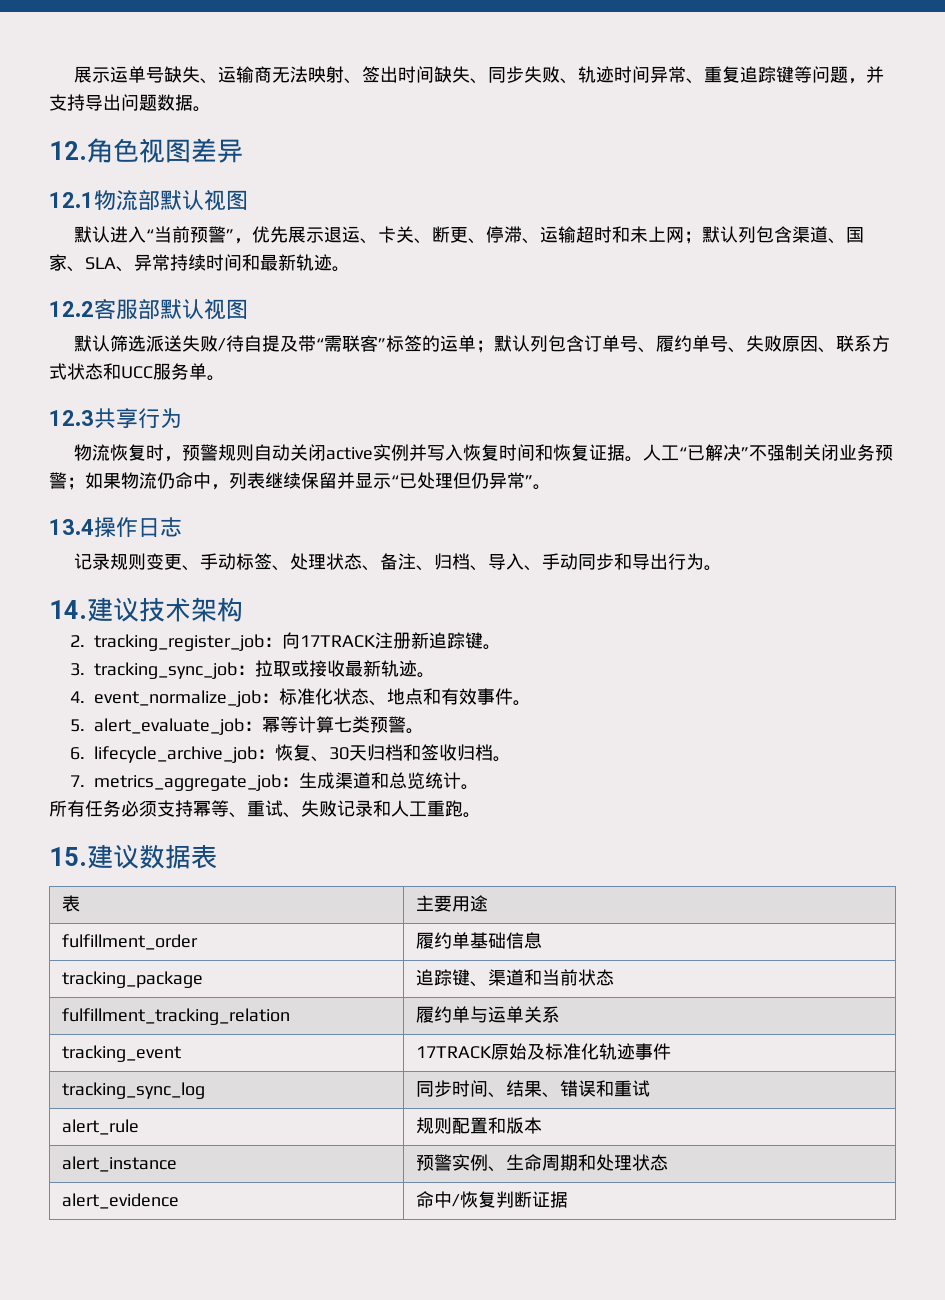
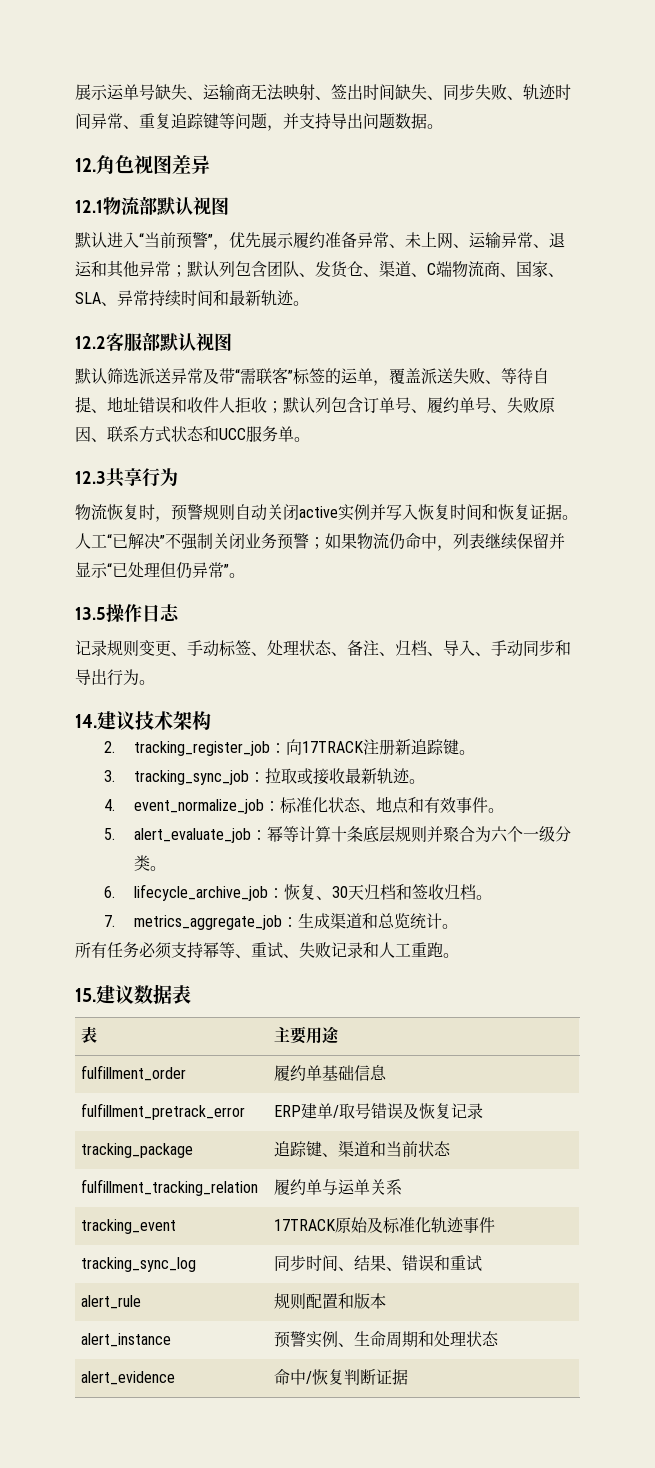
[324,226,829,244] 退运、卡关、断更、停滞、运输超时和未上网；默认列包含渠道 -> [293,232,565,249] [75,261,500,278] 履约准备异常、未上网、运输异常、退运和其他异常；默认列包含团队、发货仓、渠道、C端物流商
[182,335,281,352] 失败/待自提 -> [171,368,203,384] 异常
(477, 343) none -> [373,368,549,386] [75,396,267,413] ，覆盖派送失败、等待自提、地址错误和收件人拒收
[49,519,94,535] 13.4 -> [75,607,106,620] 13.5
[334,716,407,733] 七类预警 -> [330,825,571,843] [133,855,150,871] 十条底层规则并聚合为六个一级分类
(543, 940) none -> [81,1103,246,1120] [274,1103,484,1119] // fulfillment_pretrack_error | ERP建单/取号错误及恢复记录

